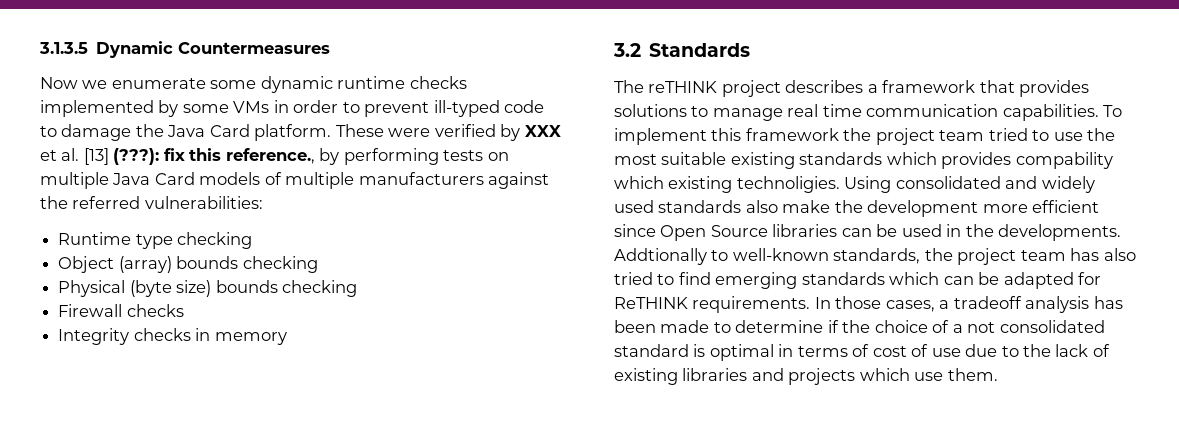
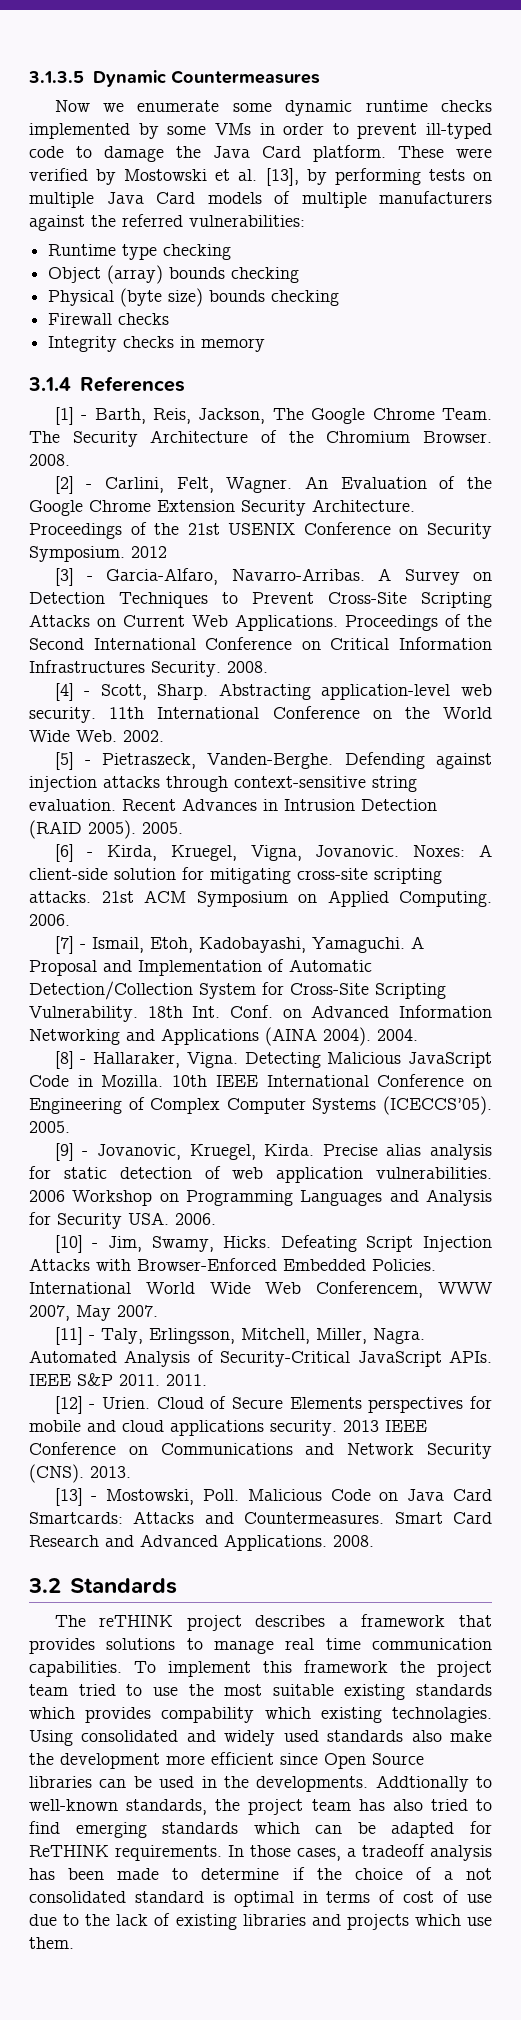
[524,125,561,137] XXX -> [124,169,208,181] Mostowski
[83,148,315,165] [13] (???): fix this reference., -> [265,168,299,186] [13],
(287, 338) none -> [28,376,185,392] [54,407,493,425] [29,430,493,447] [29,454,70,466] [54,476,493,494] [29,499,415,516] [29,522,492,539] [29,546,167,562] [54,568,492,586] [29,592,492,608] [29,614,492,631] [29,637,493,650] [29,660,268,677] [54,683,492,701] [29,706,493,723] [29,730,164,742] [54,752,492,770] [29,776,417,792] [29,798,437,811] [29,820,183,839] [54,844,492,862] [29,867,442,884] [29,890,492,907] [29,914,70,926] [54,936,424,954] [29,959,372,976] [29,981,446,1000] [29,1005,492,1022] [29,1027,418,1046] [54,1051,492,1069] [29,1074,493,1087] [29,1096,492,1115] [29,1121,70,1133] [54,1143,492,1161] [29,1166,492,1183] [29,1189,492,1206] [29,1212,216,1229] [54,1235,492,1253] [29,1258,436,1271] [29,1281,493,1298] [29,1305,158,1321] [54,1327,425,1345] [29,1350,492,1367] [29,1373,207,1386] [54,1396,493,1414] [29,1420,427,1436] [29,1442,493,1459] [29,1464,131,1483] [54,1488,493,1506] [29,1511,492,1524] [29,1534,374,1551] // 3.1.4 References // [1] - Barth, Reis, Jackson, The Google Chrome Team. The Security Architecture of the Chromium Browser. 2008. // [2] - Carlini, Felt, Wagner. An Evaluation of the Google Chrome Extension Security Architecture. Proceedings of the 21st USENIX Conference on Security Symposium. 2012 // [3] - Garcia-Alfaro, Navarro-Arribas. A Survey on Detection Techniques to Prevent Cross-Site Scripting Attacks on Current Web Applications. Proceedings of the Second International Conference on Critical Information Infrastructures Security. 2008. // [4] - Scott, Sharp. Abstracting application-level web security. 11th International Conference on the World Wide Web. 2002. // [5] - Pietraszeck, Vanden-Berghe. Defending against injection attacks through context-sensitive string evaluation. Recent Advances in Intrusion Detection (RAID 2005). 2005. // [6] - Kirda, Kruegel, Vigna, Jovanovic. Noxes: A client-side solution for mitigating cross-site scripting attacks. 21st ACM Symposium on Applied Computing. 2006. // [7] - Ismail, Etoh, Kadobayashi, Yamaguchi. A Proposal and Implementation of Automatic Detection/Collection System for Cross-Site Scripting Vulnerability. 18th Int. Conf. on Advanced Information Networking and Applications (AINA 2004). 2004. // [8] - Hallaraker, Vigna. Detecting Malicious JavaScript Code in Mozilla. 10th IEEE International Conference on Engineering of Complex Computer Systems (ICECCS’05). 2005. // [9] - Jovanovic, Kruegel, Kirda. Precise alias analysis for static detection of web application vulnerabilities. 2006 Workshop on Programming Languages and Analysis for Security USA. 2006. // [10] - Jim, Swamy, Hicks. Defeating Script Injection Attacks with Browser-Enforced Embedded Policies. International World Wide Web Conferencem, WWW 2007, May 2007. // [11] - Taly, Erlingsson, Mitchell, Miller, Nagra. Automated Analysis of Security-Critical JavaScript APIs. IEEE S&P 2011. 2011. // [12] - Urien. Cloud of Secure Elements perspectives for mobile and cloud applications security. 2013 IEEE Conference on Communications and Network Security (CNS). 2013. // [13] - Mostowski, Poll. Malicious Code on Java Card Smartcards: Attacks and Countermeasures. Smart Card Research and Advanced Applications. 2008.
[736,176,840,193] technoligies. -> [392,1707,492,1723] technolagies.

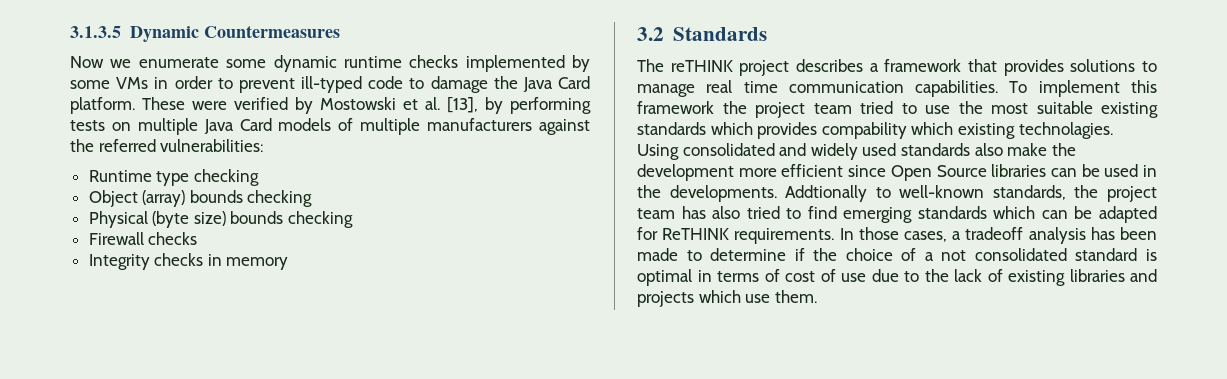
[28,376,185,392] [54,407,493,425] [29,430,493,447] [29,454,70,466] [54,476,493,494] [29,499,415,516] [29,522,492,539] [29,546,167,562] [54,568,492,586] [29,592,492,608] [29,614,492,631] [29,637,493,650] [29,660,268,677] [54,683,492,701] [29,706,493,723] [29,730,164,742] [54,752,492,770] [29,776,417,792] [29,798,437,811] [29,820,183,839] [54,844,492,862] [29,867,442,884] [29,890,492,907] [29,914,70,926] [54,936,424,954] [29,959,372,976] [29,981,446,1000] [29,1005,492,1022] [29,1027,418,1046] [54,1051,492,1069] [29,1074,493,1087] [29,1096,492,1115] [29,1121,70,1133] [54,1143,492,1161] [29,1166,492,1183] [29,1189,492,1206] [29,1212,216,1229] [54,1235,492,1253] [29,1258,436,1271] [29,1281,493,1298] [29,1305,158,1321] [54,1327,425,1345] [29,1350,492,1367] [29,1373,207,1386] [54,1396,493,1414] [29,1420,427,1436] [29,1442,493,1459] [29,1464,131,1483] [54,1488,493,1506] [29,1511,492,1524] [29,1534,374,1551] // 3.1.4 References // [1] - Barth, Reis, Jackson, The Google Chrome Team. The Security Architecture of the Chromium Browser. 2008. // [2] - Carlini, Felt, Wagner. An Evaluation of the Google Chrome Extension Security Architecture. Proceedings of the 21st USENIX Conference on Security Symposium. 2012 // [3] - Garcia-Alfaro, Navarro-Arribas. A Survey on Detection Techniques to Prevent Cross-Site Scripting Attacks on Current Web Applications. Proceedings of the Second International Conference on Critical Information Infrastructures Security. 2008. // [4] - Scott, Sharp. Abstracting application-level web security. 11th International Conference on the World Wide Web. 2002. // [5] - Pietraszeck, Vanden-Berghe. Defending against injection attacks through context-sensitive string evaluation. Recent Advances in Intrusion Detection (RAID 2005). 2005. // [6] - Kirda, Kruegel, Vigna, Jovanovic. Noxes: A client-side solution for mitigating cross-site scripting attacks. 21st ACM Symposium on Applied Computing. 2006. // [7] - Ismail, Etoh, Kadobayashi, Yamaguchi. A Proposal and Implementation of Automatic Detection/Collection System for Cross-Site Scripting Vulnerability. 18th Int. Conf. on Advanced Information Networking and Applications (AINA 2004). 2004. // [8] - Hallaraker, Vigna. Detecting Malicious JavaScript Code in Mozilla. 10th IEEE International Conference on Engineering of Complex Computer Systems (ICECCS’05). 2005. // [9] - Jovanovic, Kruegel, Kirda. Precise alias analysis for static detection of web application vulnerabilities. 2006 Workshop on Programming Languages and Analysis for Security USA. 2006. // [10] - Jim, Swamy, Hicks. Defeating Script Injection Attacks with Browser-Enforced Embedded Policies. International World Wide Web Conferencem, WWW 2007, May 2007. // [11] - Taly, Erlingsson, Mitchell, Miller, Nagra. Automated Analysis of Security-Critical JavaScript APIs. IEEE S&P 2011. 2011. // [12] - Urien. Cloud of Secure Elements perspectives for mobile and cloud applications security. 2013 IEEE Conference on Communications and Network Security (CNS). 2013. // [13] - Mostowski, Poll. Malicious Code on Java Card Smartcards: Attacks and Countermeasures. Smart Card Research and Advanced Applications. 2008. -> (289, 263) none

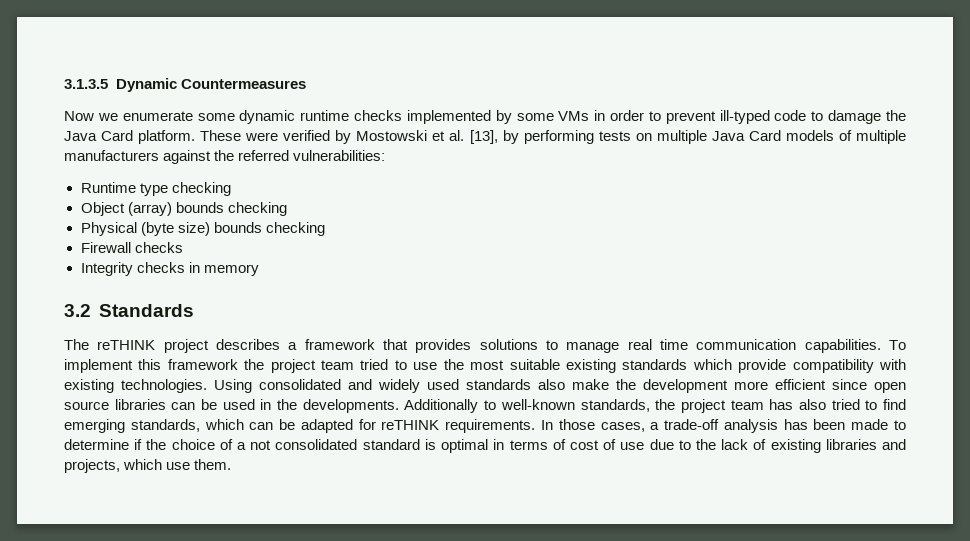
[757,122,1113,139] provides compability which existing technolagies. -> [738,359,906,373] [64,379,207,393] provide compatibility with existing technologies.
[890,165,987,181] Open Source -> [874,382,906,393] [64,401,109,410] open source
[785,185,868,202] Addtionally -> [404,399,479,413] Additionally
[917,206,987,219] standards -> [130,419,200,432] standards,
[662,228,730,240] ReTHINK -> [381,420,440,430] reTHINK
[965,227,1024,240] tradeoff -> [664,419,720,430] trade-off
[637,291,694,307] projects -> [64,459,120,473] projects,

